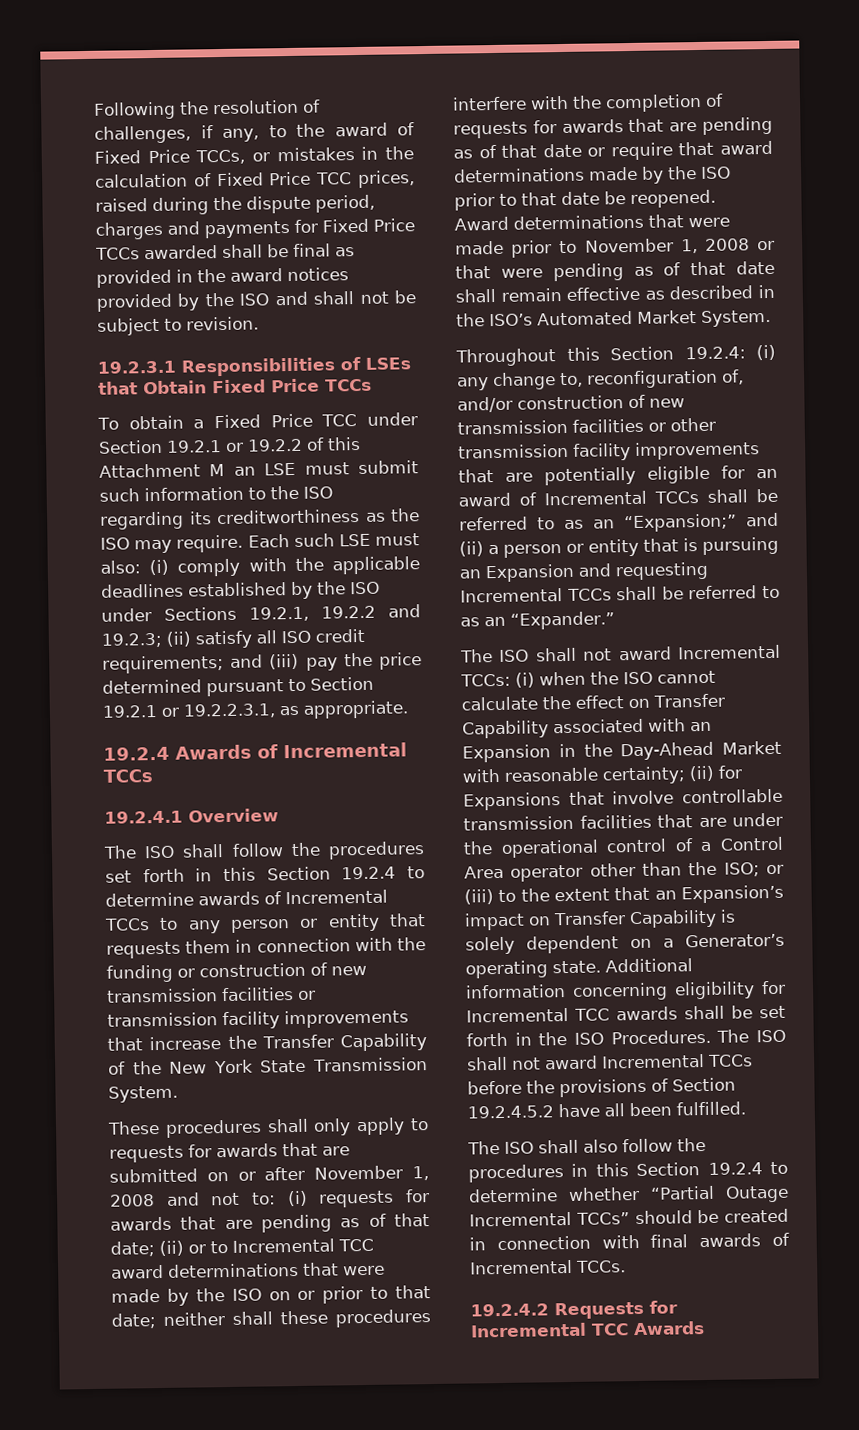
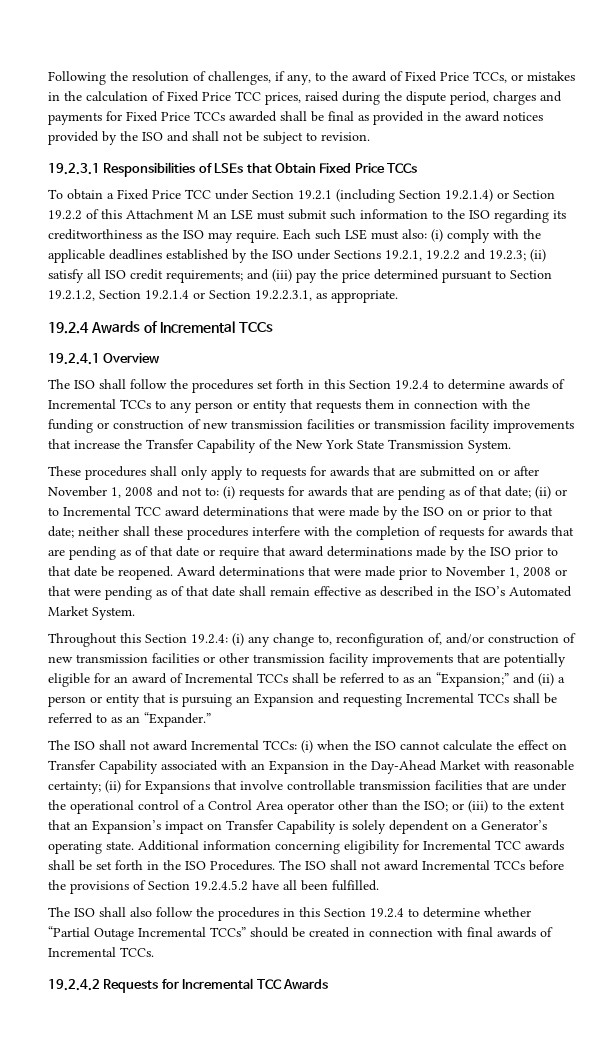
[225,442,244,452] or -> [336,189,555,203] (including Section 19.2.1.4) or Section
[102,704,179,718] 19.2.1 or -> [48,290,251,301] 19.2.1.2, Section 19.2.1.4 or Section

